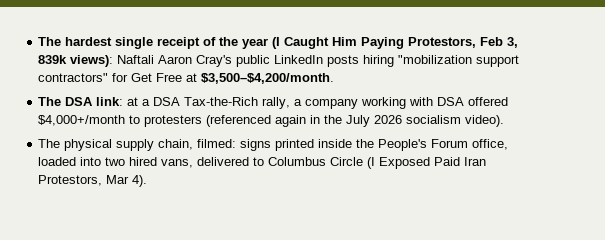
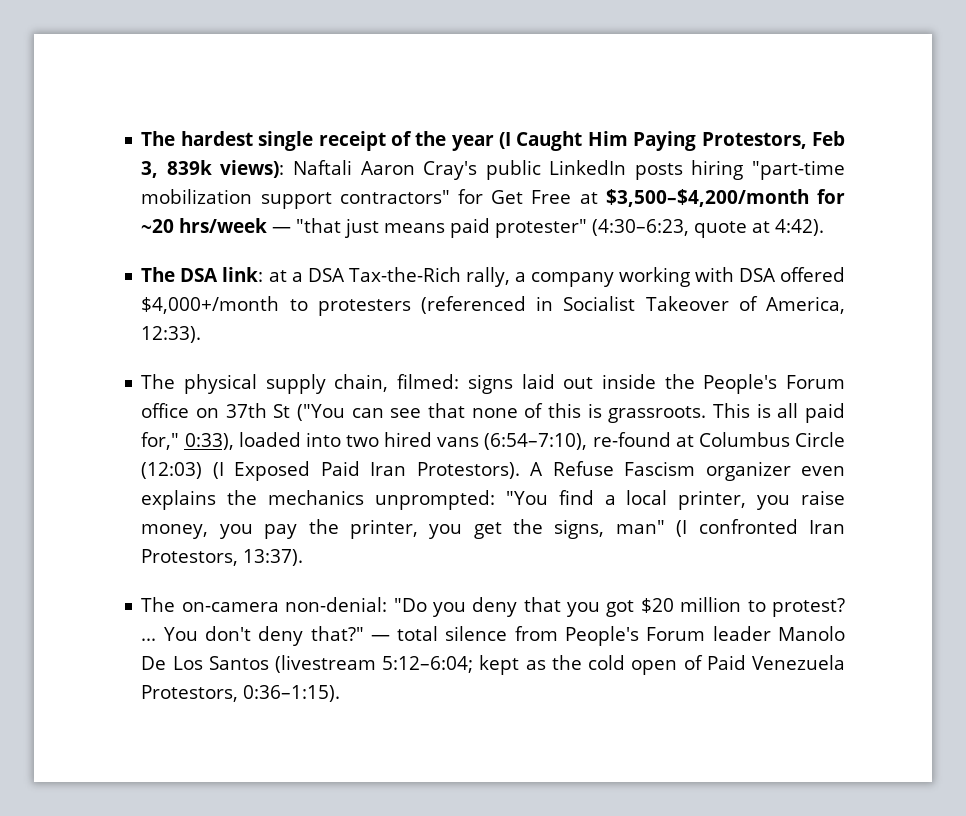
[398,55,473,64] "mobilization -> [752,160,845,180] [141,189,253,204] "part-time mobilization
[201,73,335,84] $3,500–$4,200/month. -> [605,189,845,207] [141,218,825,238] $3,500–$4,200/month for ~20 hrs/week — "that just means paid protester" (4:30–6:23, quote at 4:42).
[275,115,505,127] again in the July 2026 socialism video). -> [536,296,845,314] [141,326,202,343] in Socialist Takeover of America, 12:33).
[275,139,315,151] printed -> [521,374,594,389] laid out
[472,139,509,150] [38,157,265,168] office, loaded into two hired vans, delivered to -> [141,403,845,423] [141,432,694,450] office on 37th St ("You can see that none of this is grassroots. This is all paid for," 0:33), loaded into two hired vans (6:54–7:10), re-found at
(364, 161) none -> [141,462,203,479] (12:03)
[38,175,148,187] Protestors, Mar 4). -> [416,461,845,481] [141,490,845,510] [141,519,845,539] [141,549,304,566] [141,597,846,617] [141,626,845,646] [141,655,845,675] [141,685,341,702] Protestors). A Refuse Fascism organizer even explains the mechanics unprompted: "You find a local printer, you raise money, you pay the printer, you get the signs, man" (I confronted Iran Protestors, 13:37). // The on-camera non-denial: "Do you deny that you got $20 million to protest? ... You don't deny that?" — total silence from People's Forum leader Manolo De Los Santos (livestream 5:12–6:04; kept as the cold open of Paid Venezuela Protestors, 0:36–1:15).

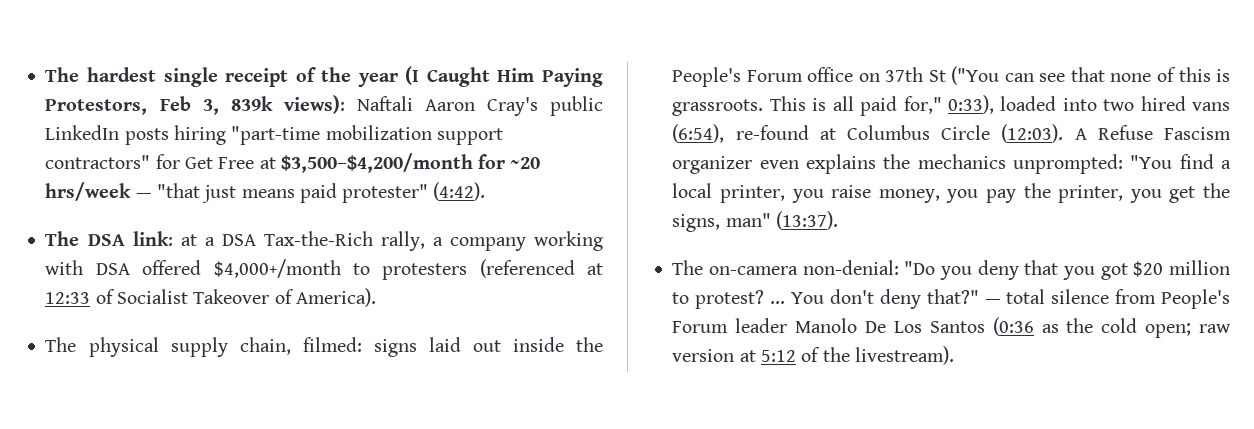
[592,219,825,238] (4:30–6:23, quote at 4:42). -> [433,182,486,201] (4:42).
[536,296,554,311] in -> [586,263,603,275] [45,289,115,304] at 12:33 of
[765,296,845,314] [141,326,202,343] America, 12:33). -> [295,288,376,307] America).
[484,433,588,450] (6:54–7:10), -> [672,124,725,143] (6:54),
[141,461,520,481] (12:03) (I Exposed Paid Iran Protestors). -> [1001,124,1064,143] (12:03).
[676,519,845,537] [141,549,304,566] (I confronted Iran Protestors, 13:37). -> [775,211,838,230] (13:37).
[275,655,845,675] [141,685,341,702] (livestream 5:12–6:04; kept as the cold open of Paid Venezuela Protestors, 0:36–1:15). -> [992,317,1231,338] [672,346,954,365] (0:36 as the cold open; raw version at 5:12 of the livestream).

